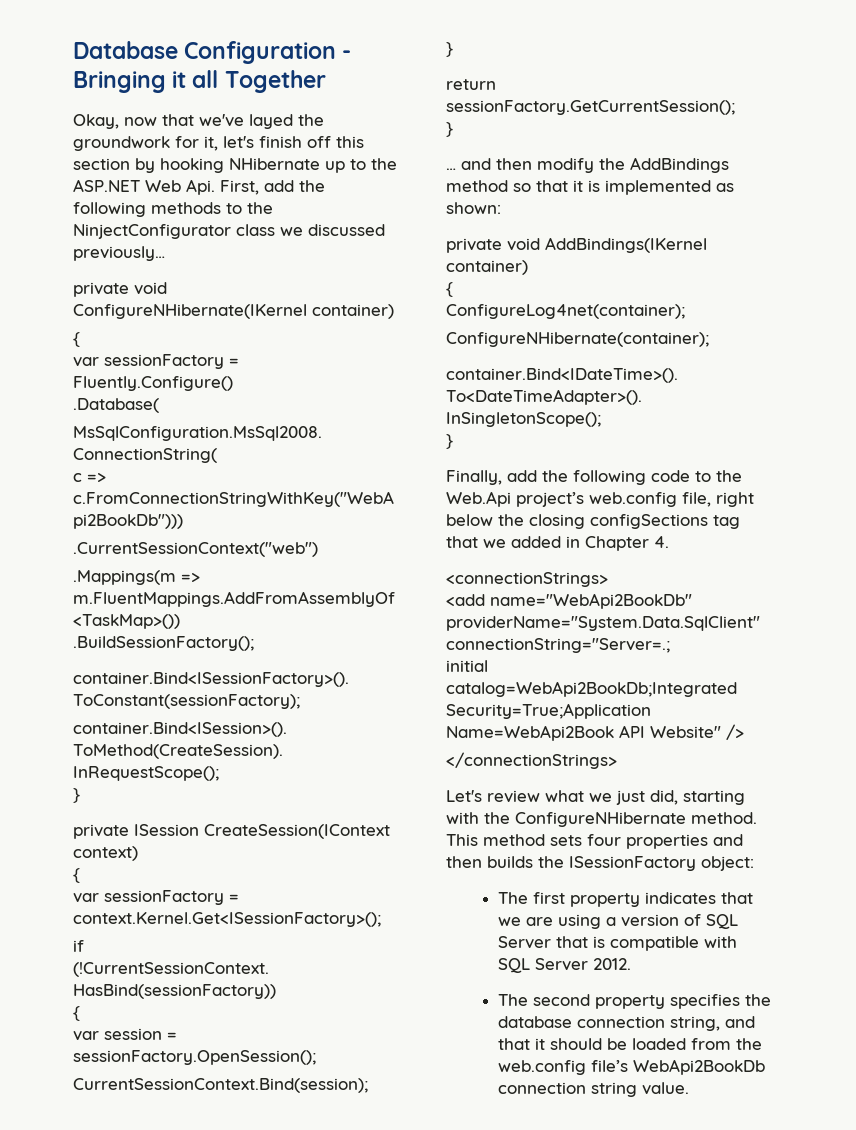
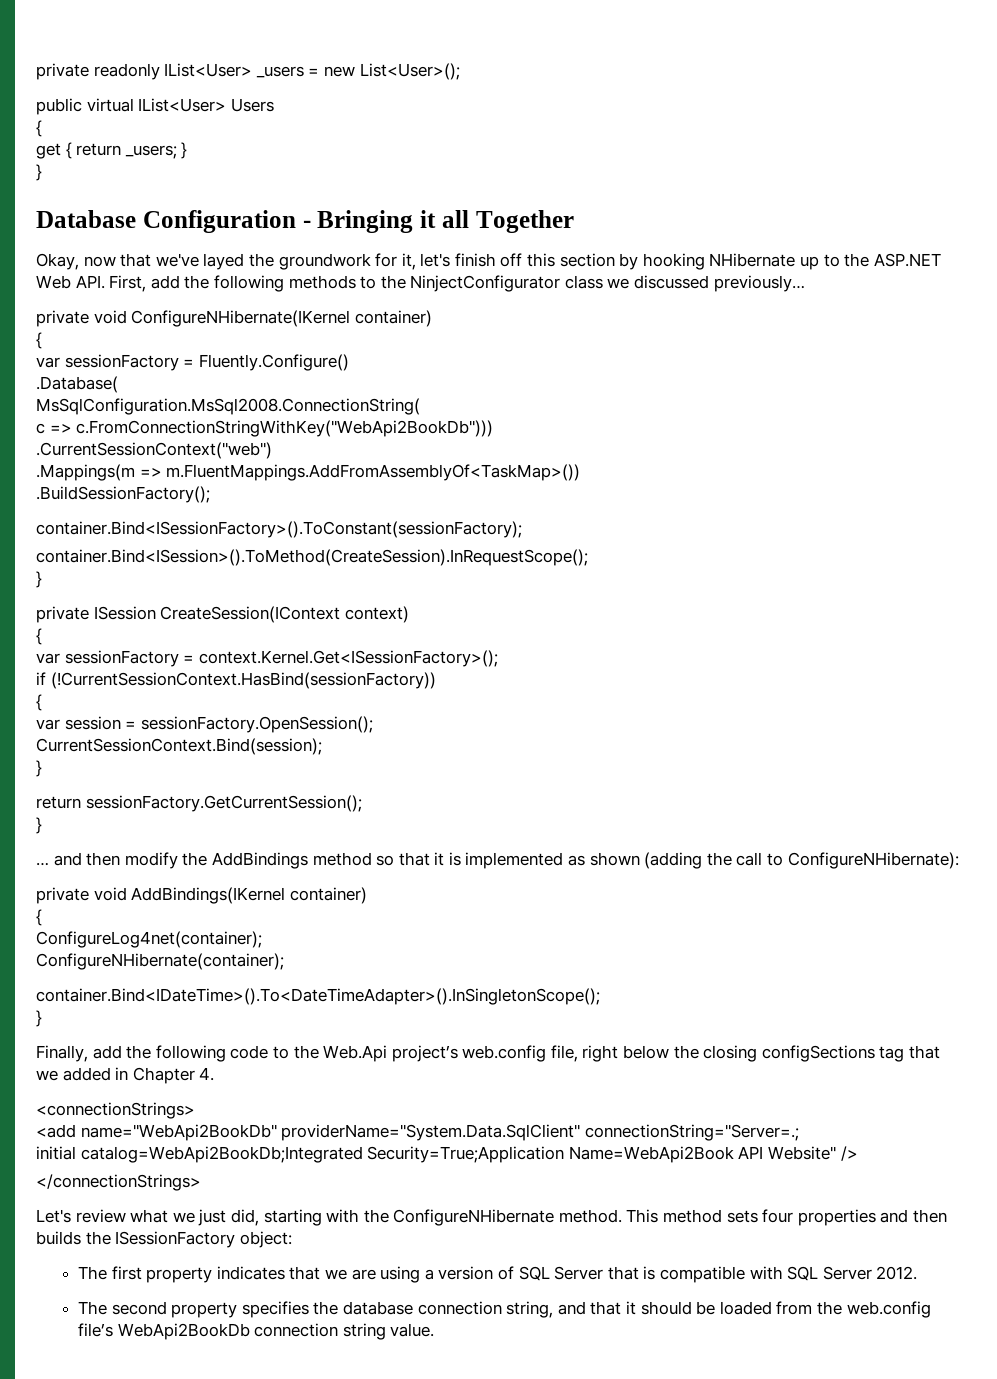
(73, 50) none -> [36,63,460,80] [36,98,274,115] [36,120,42,137] [36,142,188,159] [36,164,42,181] private readonly IList<User> _users = new List<User>(); // public virtual IList<User> Users // { // get { return _users; } // } //
[186,179,215,195] Api. -> [75,275,105,289] API.
[446,202,501,214] shown: -> [589,852,959,869] shown (adding the call to ConfigureNHibernate):

